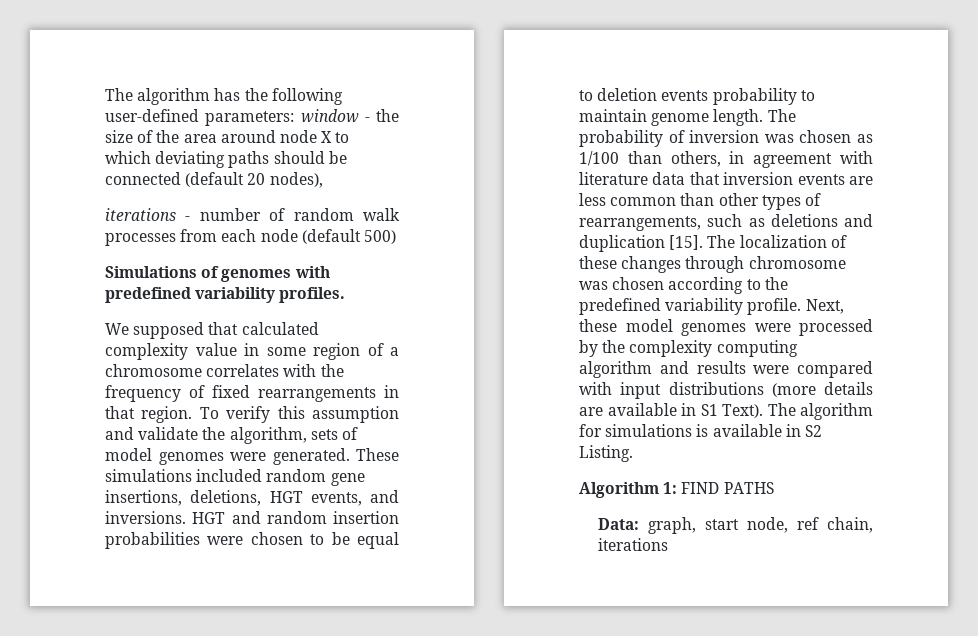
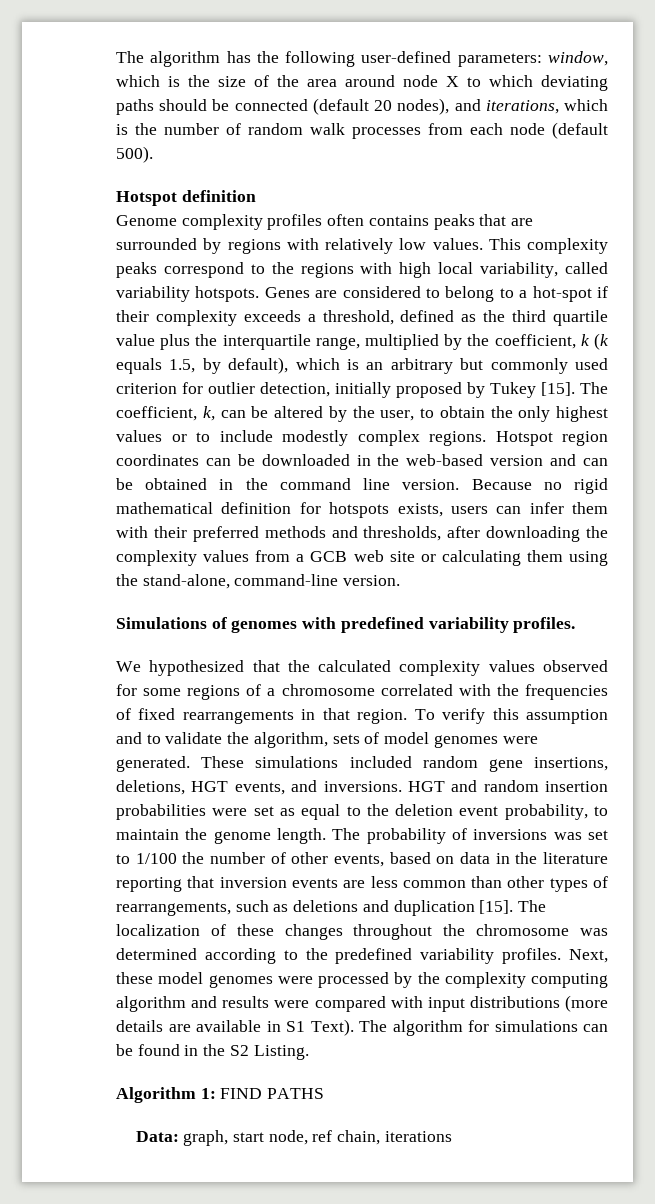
[300,109,370,123] window - -> [548,51,608,66] [116,75,180,87] window, which is
[105,208,191,221] // iterations - -> [454,99,608,114] [116,123,157,135] and iterations, which is the
[363,230,396,244] 500) -> [116,146,153,163] [116,190,256,206] [116,214,534,230] [116,238,608,254] [116,262,609,278] [116,286,608,302] [116,310,609,326] [116,333,609,350] [116,357,608,374] [116,382,608,398] [116,406,608,422] [116,430,608,446] [116,454,609,466] [116,478,608,494] [116,502,608,518] [116,526,608,542] [116,550,609,566] [116,574,401,589] 500). // Hotspot definition // Genome complexity profiles often contains peaks that are surrounded by regions with relatively low values. This complexity peaks correspond to the regions with high local variability, called variability hotspots. Genes are considered to belong to a hot-spot if their complexity exceeds a threshold, defined as the third quartile value plus the interquartile range, multiplied by the coefficient, k (k equals 1.5, by default), which is an arbitrary but commonly used criterion for outlier detection, initially proposed by Tukey [15]. The coefficient, k, can be altered by the user, to obtain the only highest values or to include modestly complex regions. Hotspot region coordinates can be downloaded in the web-based version and can be obtained in the command line version. Because no rigid mathematical definition for hotspots exists, users can infer them with their preferred methods and thresholds, after downloading the complexity values from a GCB web site or calculating them using the stand-alone, command-line version.
[133,322,319,339] [105,343,360,360] supposed that calculated complexity value in some region -> [149,660,608,676] [116,684,241,700] hypothesized that the calculated complexity values observed for some regions
[206,364,280,377] correlates -> [380,684,453,696] correlated
[105,385,181,402] frequency -> [524,684,608,700] frequencies
(134, 433) none -> [146,734,161,744] to
[250,532,399,549] [579,88,797,105] chosen to be equal to deletion events probability -> [253,804,588,820] set as equal to the deletion event probability,
(647, 115) none -> [185,828,208,840] the
[689,130,873,143] [579,151,873,168] [579,172,686,185] inversion was chosen as 1/100 than others, in agreement with literature data -> [473,829,608,840] [116,852,609,867] [116,877,182,892] inversions was set to 1/100 the number of other events, based on data in the literature reporting
[685,256,745,273] through -> [353,924,466,940] throughout the
[612,277,665,290] chosen -> [116,948,197,960] determined
[747,298,802,315] profile. -> [502,948,562,964] profiles.
[696,424,801,437] is available in -> [583,1024,608,1032] [116,1044,226,1056] can be found in the

